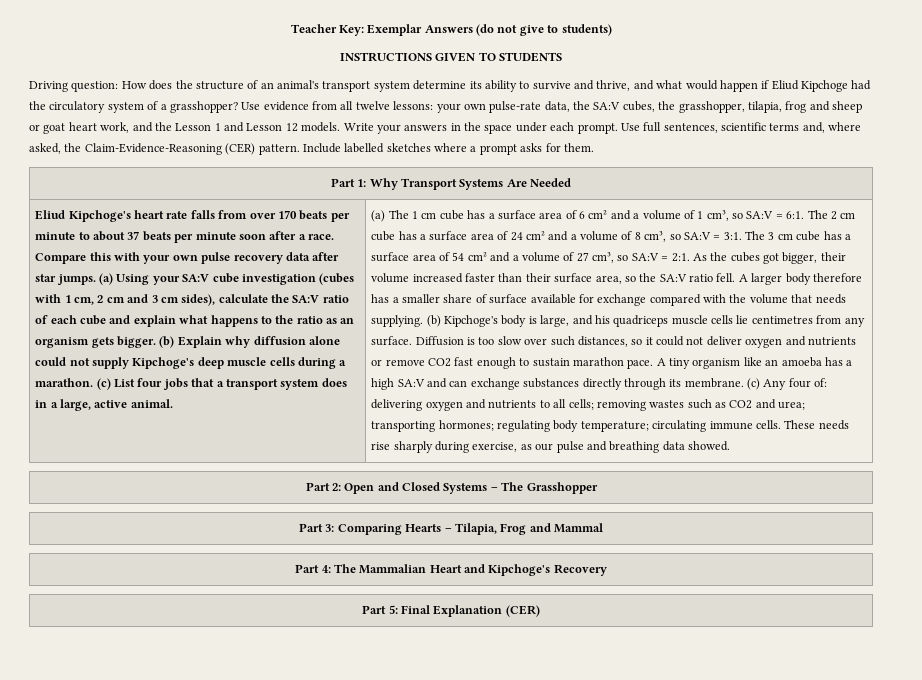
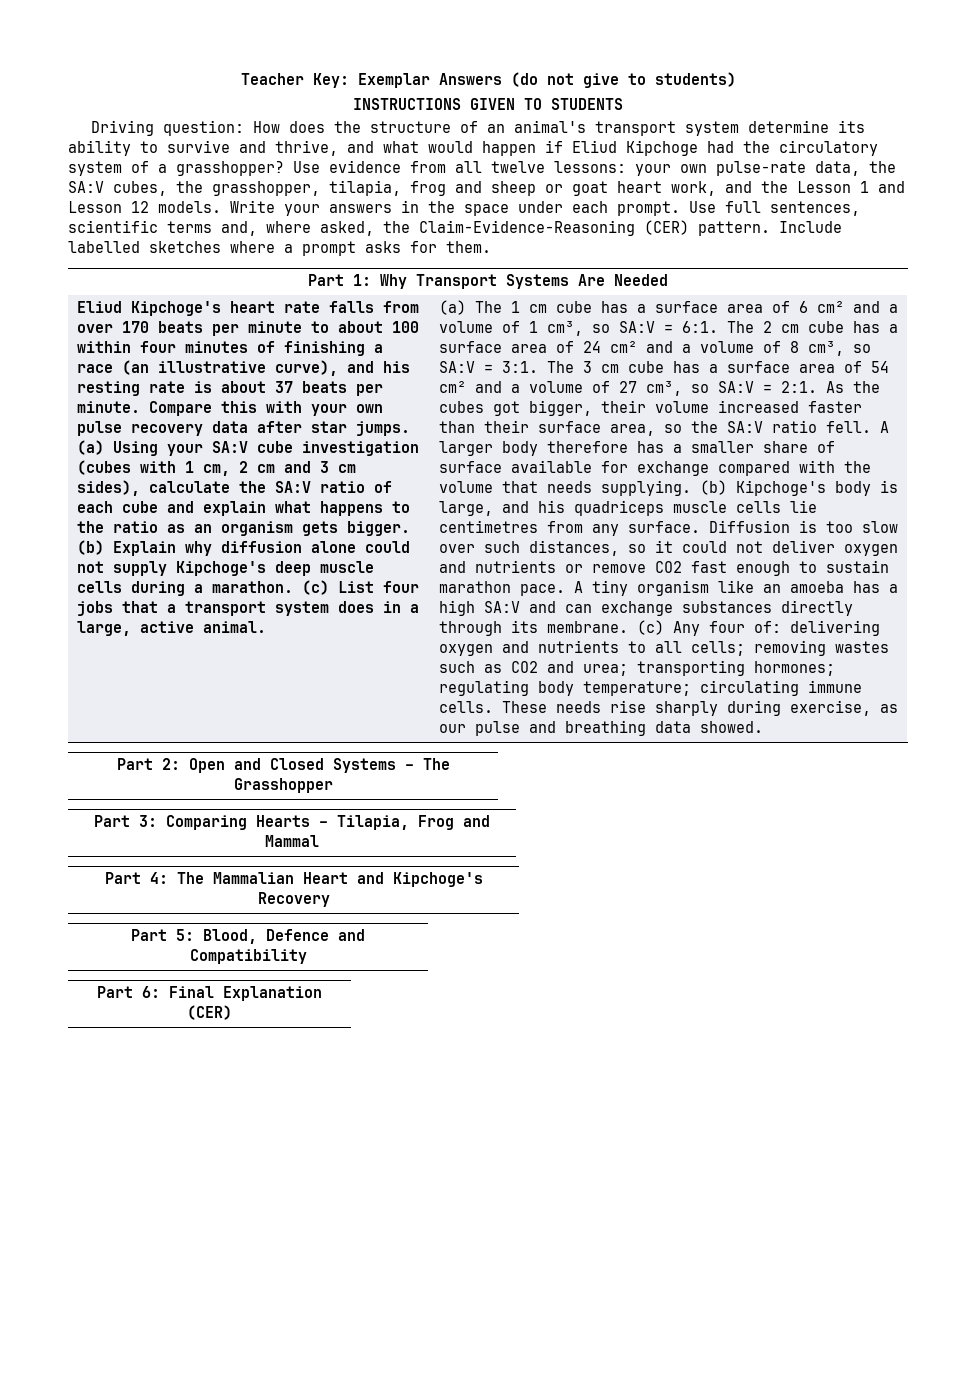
[127,231,335,243] 37 beats per minute soon after a race. -> [391,321,419,333] [76,341,383,356] [76,360,410,376] [76,381,383,396] [76,401,140,413] 100 within four minutes of finishing a race (an illustrative curve), and his resting rate is about 37 beats per minute.
(398, 609) none -> [203,929,365,944] [189,949,307,964] [97,986,160,998] Blood, Defence and Compatibility // Part 6:

